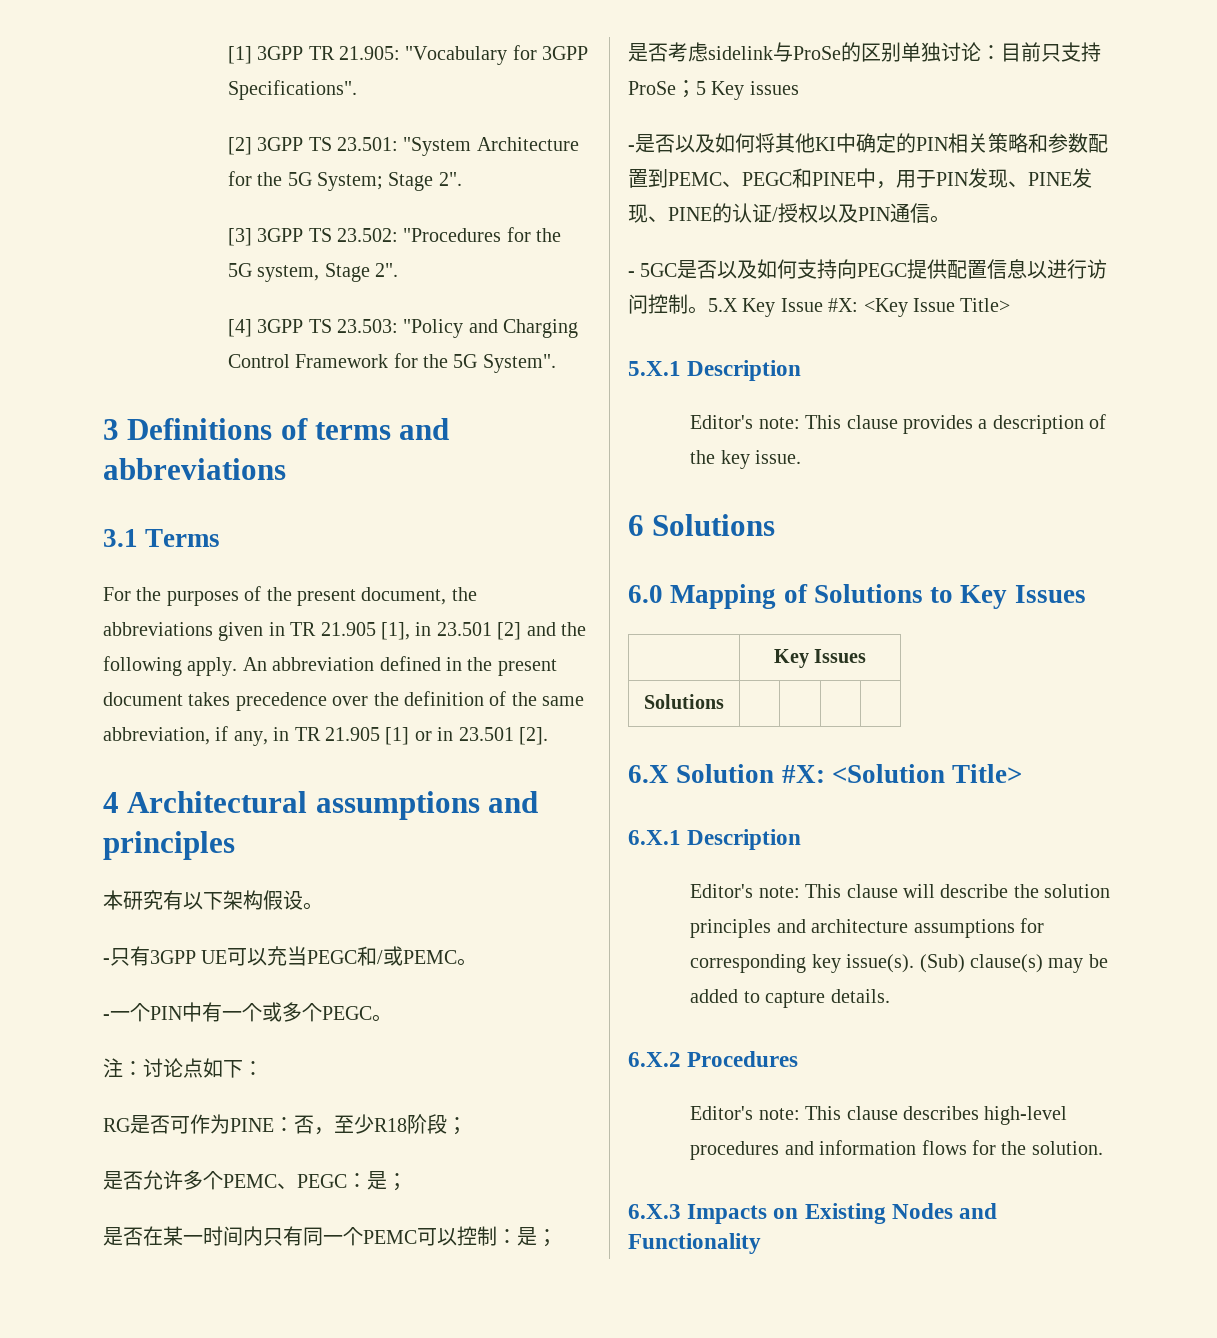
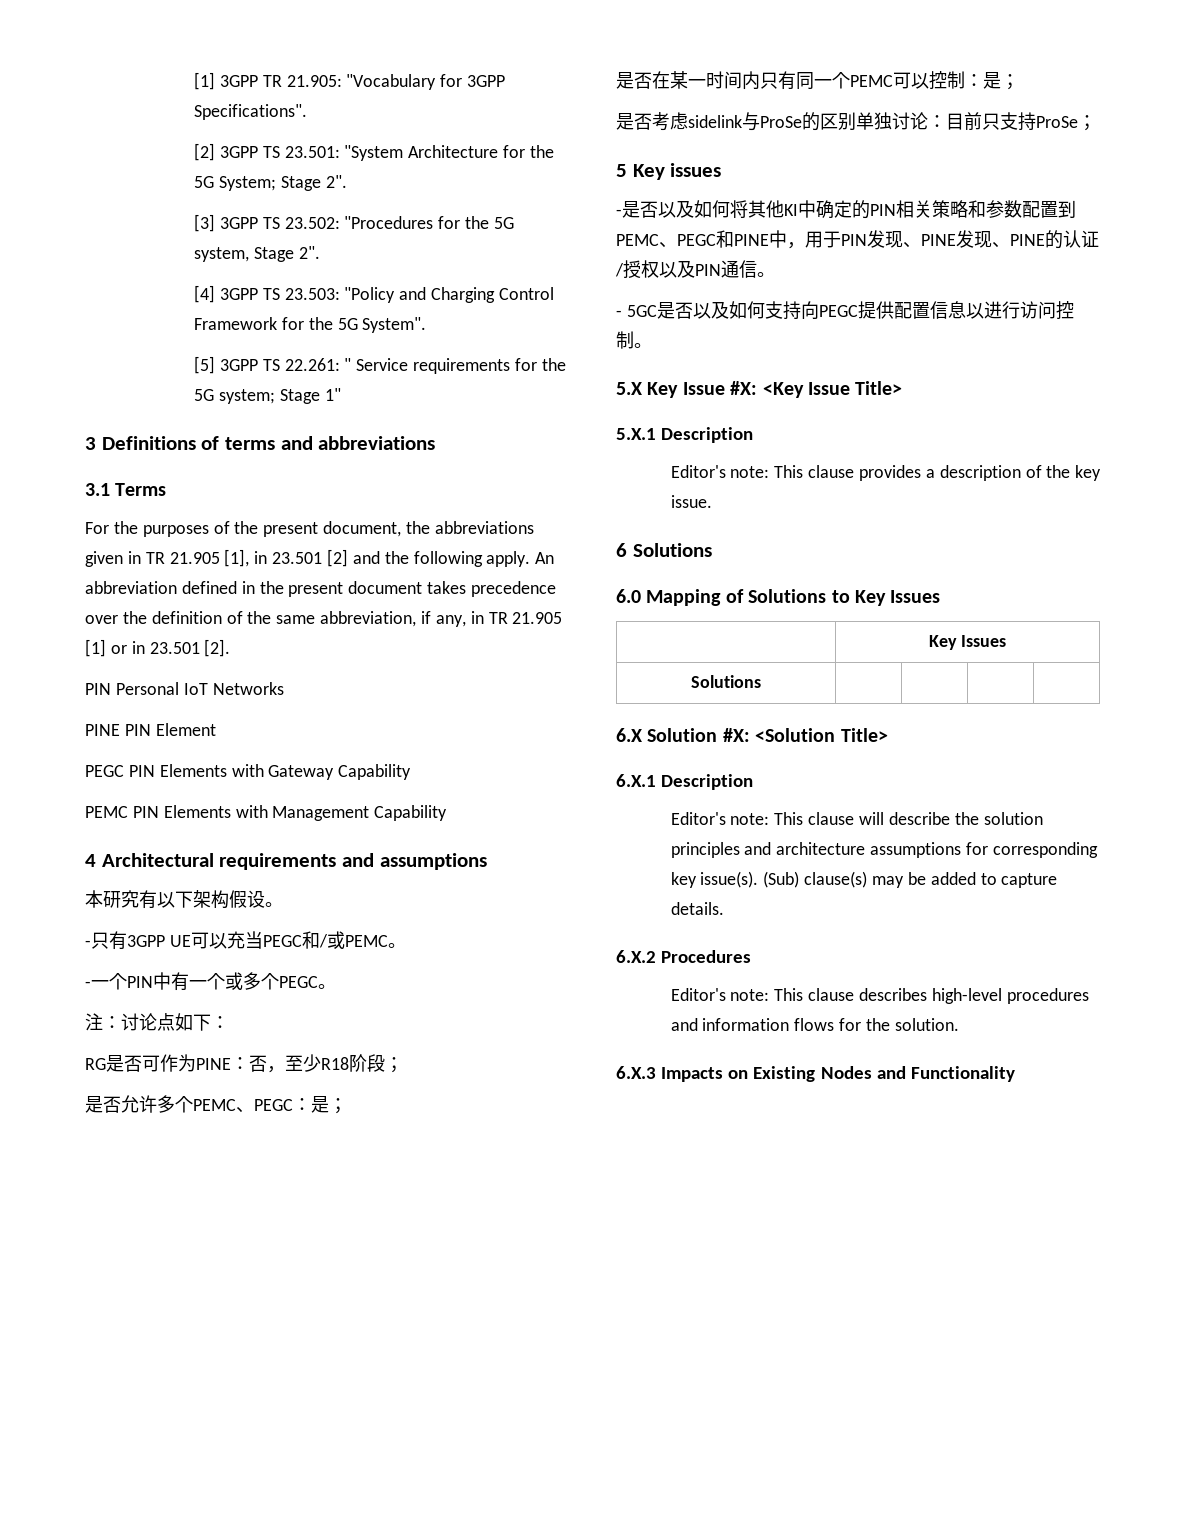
(556, 363) none -> [194,356,566,374] [194,388,341,404] // [5] 3GPP TS 22.261: " Service requirements for the 5G system; Stage 1"
(548, 736) none -> [85,682,284,695] [85,723,216,736] [85,764,412,780] [85,805,448,821] // PIN Personal IoT Networks // PINE PIN Element // PEGC PIN Elements with Gateway Capability // PEMC PIN Elements with Management Capability
[315,791,539,820] [103,831,235,860] assumptions and principles -> [219,853,487,870] requirements and assumptions
(696, 89) none -> (1096, 123) //
(708, 310) none -> (652, 345) //

